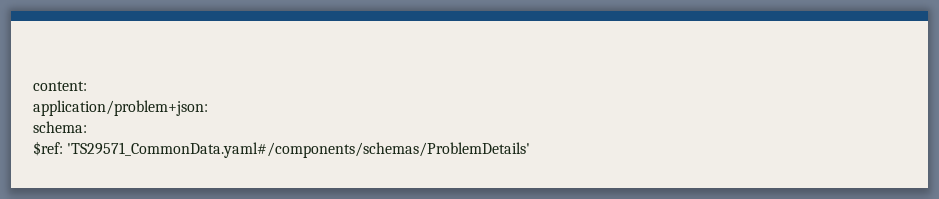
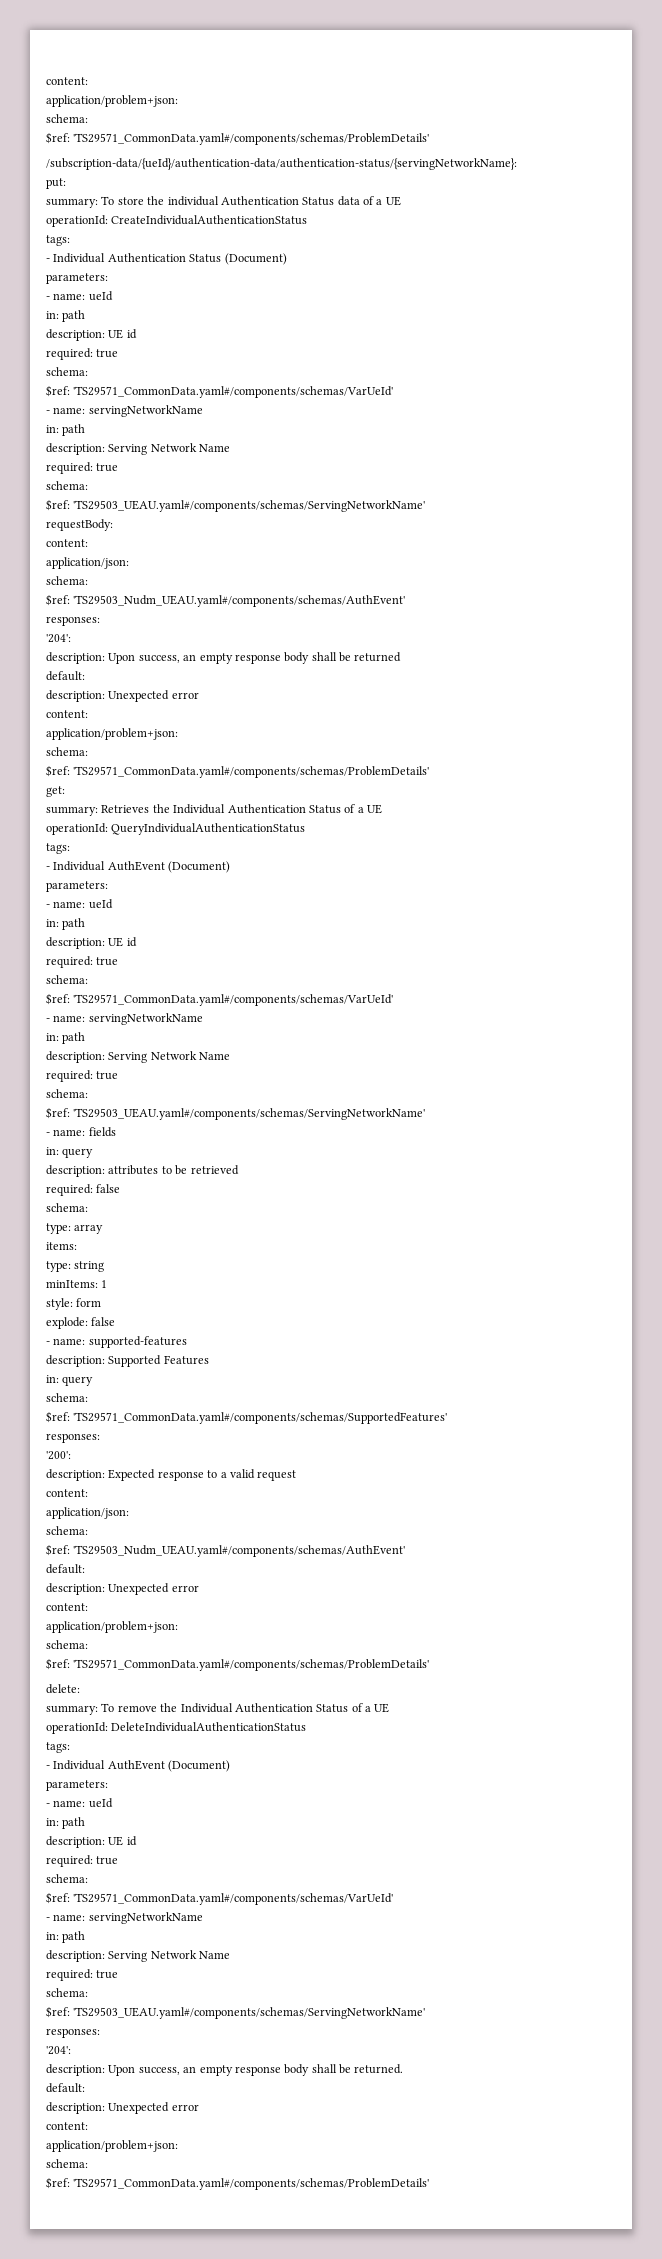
[33,81,87,91] [33,100,208,116] [33,121,87,133] [33,141,531,158] content: // application/problem+json: // schema: // $ref: 'TS29571_CommonData.yaml#/components/schemas/ProblemDetails' -> [46,77,88,85] [46,95,178,107] [46,114,88,123] [46,132,430,145] [46,158,517,170] [46,178,66,189] [46,196,401,208] [46,215,308,227] [46,235,70,246] [46,253,287,265] [46,273,108,284] [46,291,113,301] [46,310,86,322] [46,329,137,341] [46,348,119,360] [46,367,88,376] [46,385,394,398] [46,405,203,417] [46,424,86,436] [46,443,231,455] [46,462,119,474] [46,481,88,490] [46,499,426,512] [46,519,113,531] [46,539,88,547] [46,557,129,569] [46,576,88,585] [46,594,406,607] [46,616,100,626] [46,634,71,643] [46,652,402,664] [46,671,85,681] [46,690,199,702] [46,710,88,718] [46,728,178,740] [46,747,88,756] [46,765,430,778] [46,786,65,797] [46,804,382,816] [46,823,306,835] [46,843,70,854] [46,861,231,873] [46,881,108,892] [46,899,113,909] [46,918,86,930] [46,937,137,949] [46,956,119,968] [46,975,88,984] [46,993,394,1006] [46,1013,203,1025] [46,1032,86,1044] [46,1051,231,1063] [46,1070,119,1082] [46,1089,88,1098] [46,1107,426,1120] [46,1127,116,1137] [46,1147,94,1158] [46,1165,239,1177] [46,1184,121,1196] [46,1203,88,1212] [46,1223,104,1234] [46,1242,77,1250] [46,1261,105,1272] [46,1280,108,1288] [46,1298,102,1310] [46,1317,116,1329] [46,1336,187,1348] [46,1355,209,1367] [46,1375,94,1386] [46,1393,88,1402] [46,1411,448,1424] [46,1433,100,1443] [46,1451,71,1460] [46,1469,297,1481] [46,1489,88,1497] [46,1507,129,1519] [46,1526,88,1535] [46,1544,406,1557] [46,1564,85,1574] [46,1583,199,1595] [46,1603,88,1611] [46,1621,178,1633] [46,1640,88,1649] [46,1658,430,1671] [46,1684,80,1694] [46,1703,390,1715] [46,1722,307,1734] [46,1742,70,1753] [46,1760,231,1772] [46,1780,108,1791] [46,1798,113,1808] [46,1817,86,1829] [46,1836,137,1848] [46,1855,119,1867] [46,1874,88,1883] [46,1892,394,1905] [46,1912,203,1924] [46,1931,86,1943] [46,1950,231,1962] [46,1969,119,1981] [46,1988,88,1997] [46,2006,426,2019] [46,2028,100,2038] [46,2046,71,2055] [46,2064,404,2076] [46,2083,85,2093] [46,2102,199,2114] [46,2122,88,2130] [46,2140,178,2152] [46,2159,88,2168] [46,2177,430,2190] content: // application/problem+json: // schema: // $ref: 'TS29571_CommonData.yaml#/components/schemas/ProblemDetails' // /subscription-data/{ueId}/authentication-data/authentication-status/{servingNetworkName}: // put: // summary: To store the individual Authentication Status data of a UE // operationId: CreateIndividualAuthenticationStatus // tags: // - Individual Authentication Status (Document) // parameters: // - name: ueId // in: path // description: UE id // required: true // schema: // $ref: 'TS29571_CommonData.yaml#/components/schemas/VarUeId' // - name: servingNetworkName // in: path // description: Serving Network Name // required: true // schema: // $ref: 'TS29503_UEAU.yaml#/components/schemas/ServingNetworkName' // requestBody: // content: // application/json: // schema: // $ref: 'TS29503_Nudm_UEAU.yaml#/components/schemas/AuthEvent' // responses: // '204': // description: Upon success, an empty response body shall be returned // default: // description: Unexpected error // content: // application/problem+json: // schema: // $ref: 'TS29571_CommonData.yaml#/components/schemas/ProblemDetails' // get: // summary: Retrieves the Individual Authentication Status of a UE // operationId: QueryIndividualAuthenticationStatus // tags: // - Individual AuthEvent (Document) // parameters: // - name: ueId // in: path // description: UE id // required: true // schema: // $ref: 'TS29571_CommonData.yaml#/components/schemas/VarUeId' // - name: servingNetworkName // in: path // description: Serving Network Name // required: true // schema: // $ref: 'TS29503_UEAU.yaml#/components/schemas/ServingNetworkName' // - name: fields // in: query // description: attributes to be retrieved // required: false // schema: // type: array // items: // type: string // minItems: 1 // style: form // explode: false // - name: supported-features // description: Supported Features // in: query // schema: // $ref: 'TS29571_CommonData.yaml#/components/schemas/SupportedFeatures' // responses: // '200': // description: Expected response to a valid request // content: // application/json: // schema: // $ref: 'TS29503_Nudm_UEAU.yaml#/components/schemas/AuthEvent' // default: // description: Unexpected error // content: // application/problem+json: // schema: // $ref: 'TS29571_CommonData.yaml#/components/schemas/ProblemDetails' // delete: // summary: To remove the Individual Authentication Status of a UE // operationId: DeleteIndividualAuthenticationStatus // tags: // - Individual AuthEvent (Document) // parameters: // - name: ueId // in: path // description: UE id // required: true // schema: // $ref: 'TS29571_CommonData.yaml#/components/schemas/VarUeId' // - name: servingNetworkName // in: path // description: Serving Network Name // required: true // schema: // $ref: 'TS29503_UEAU.yaml#/components/schemas/ServingNetworkName' // responses: // '204': // description: Upon success, an empty response body shall be returned. // default: // description: Unexpected error // content: // application/problem+json: // schema: // $ref: 'TS29571_CommonData.yaml#/components/schemas/ProblemDetails'

